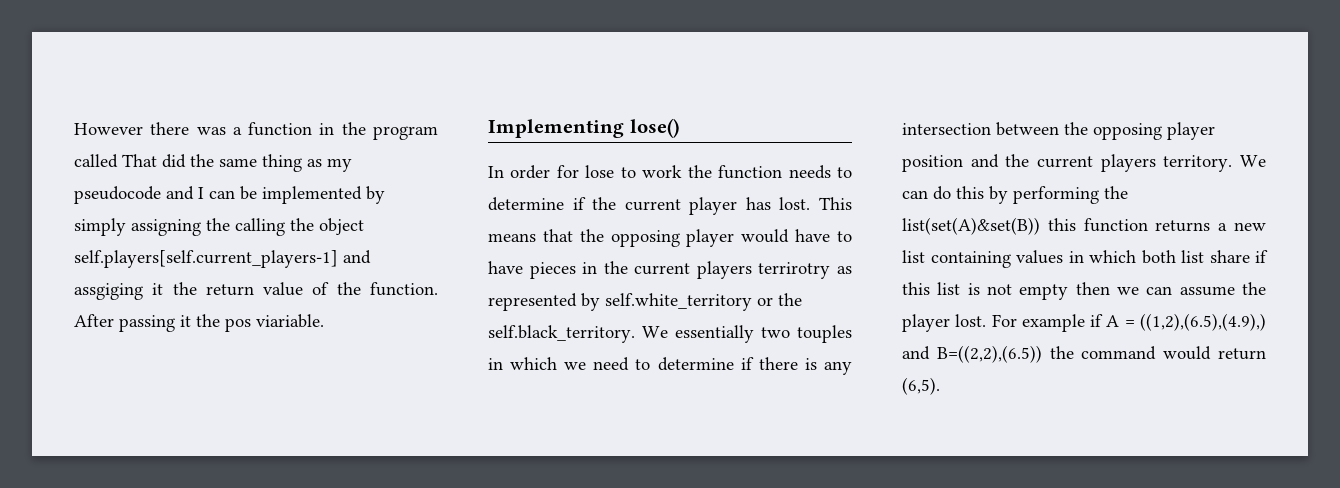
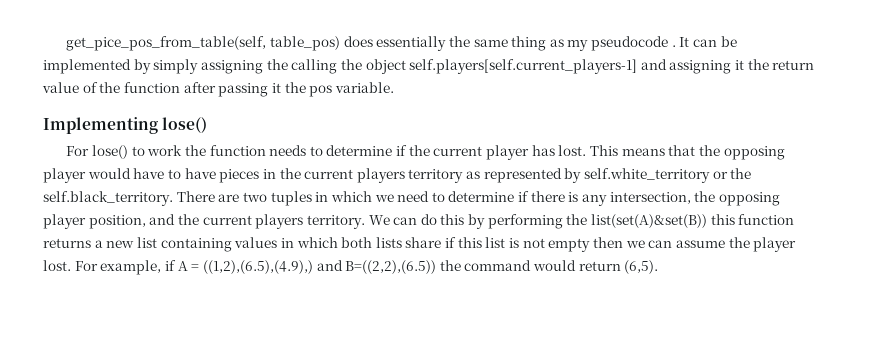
[74,122,438,140] [74,154,186,168] However there was a function in the program called That did -> [66,36,447,51] get_pice_pos_from_table(self, table_pos) does essentially
[166,186,204,200] and I -> [671,37,690,47] . It
[74,283,143,300] assgiging -> [669,60,732,74] assigning
[369,282,438,296] [74,314,114,327] function. After -> [123,82,216,93] function after
[256,314,324,328] viariable. -> [334,82,394,93] variable.
[488,165,615,179] In order for lose -> [66,145,128,159] For lose()
[758,262,831,279] terrirotry -> [408,169,464,183] territory
[642,325,852,343] We essentially two touples -> [176,191,312,206] There are two tuples
[902,122,1215,140] [902,155,963,172] intersection between the opposing player position -> [609,191,780,206] [43,214,146,229] intersection, the opposing player position,
[1181,250,1204,263] list -> [375,237,402,248] lists
[1021,314,1085,332] example -> [100,260,162,275] example,

